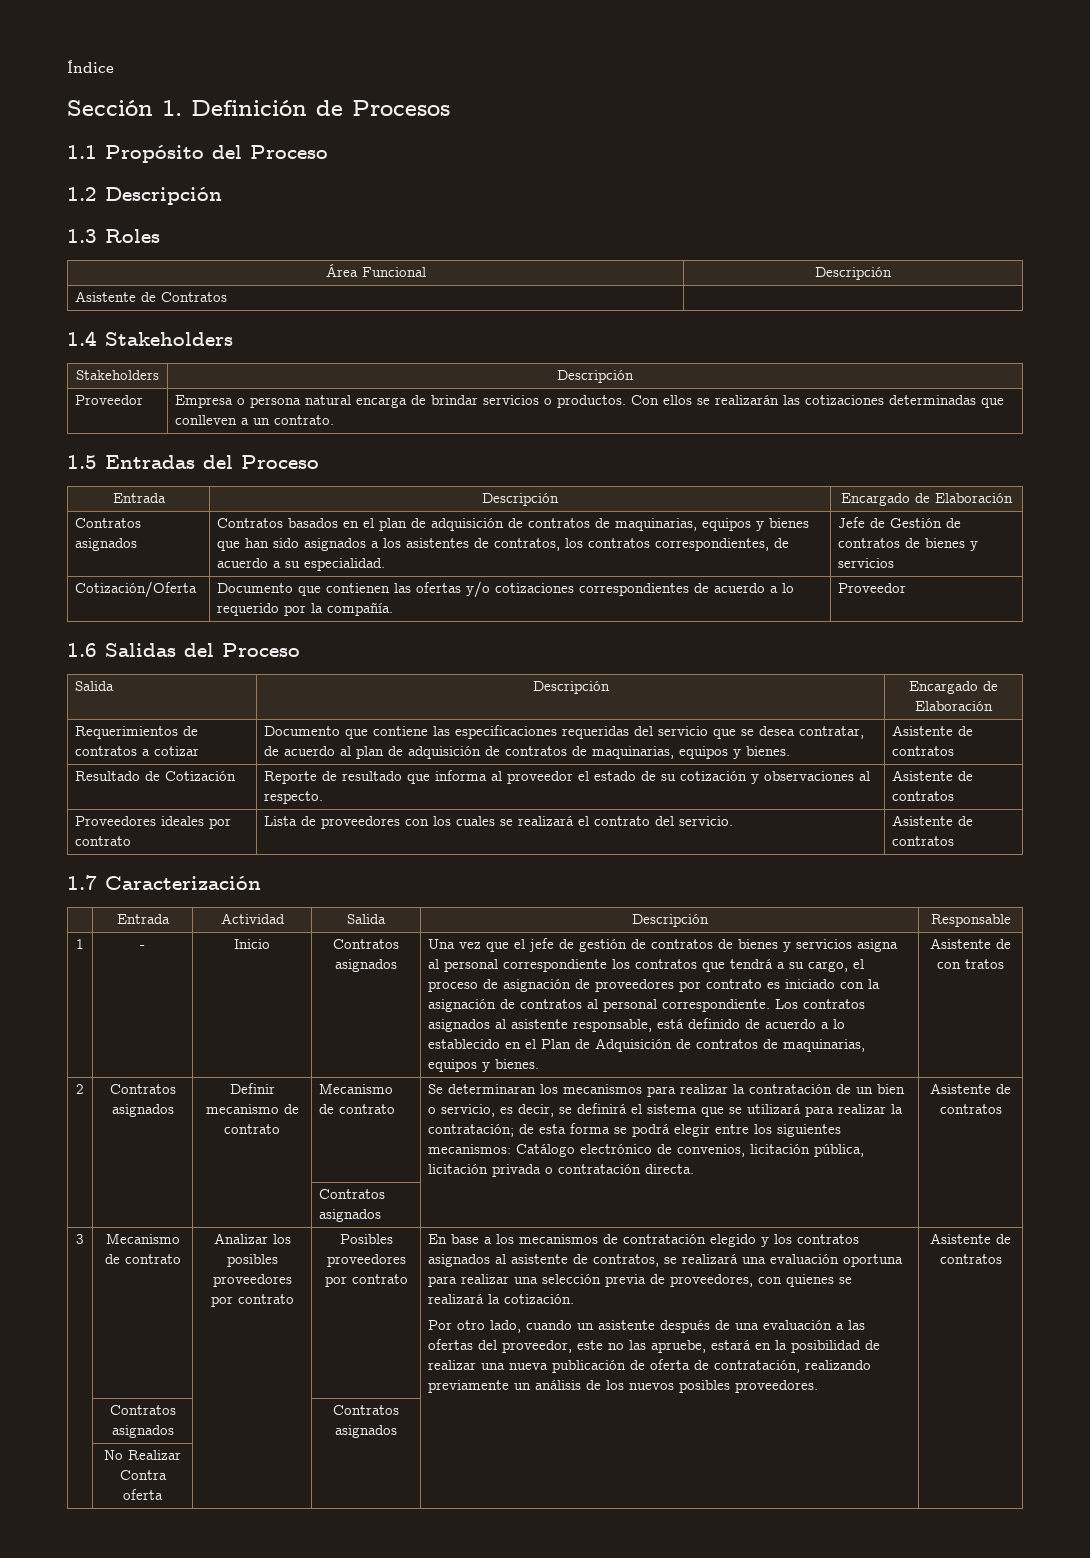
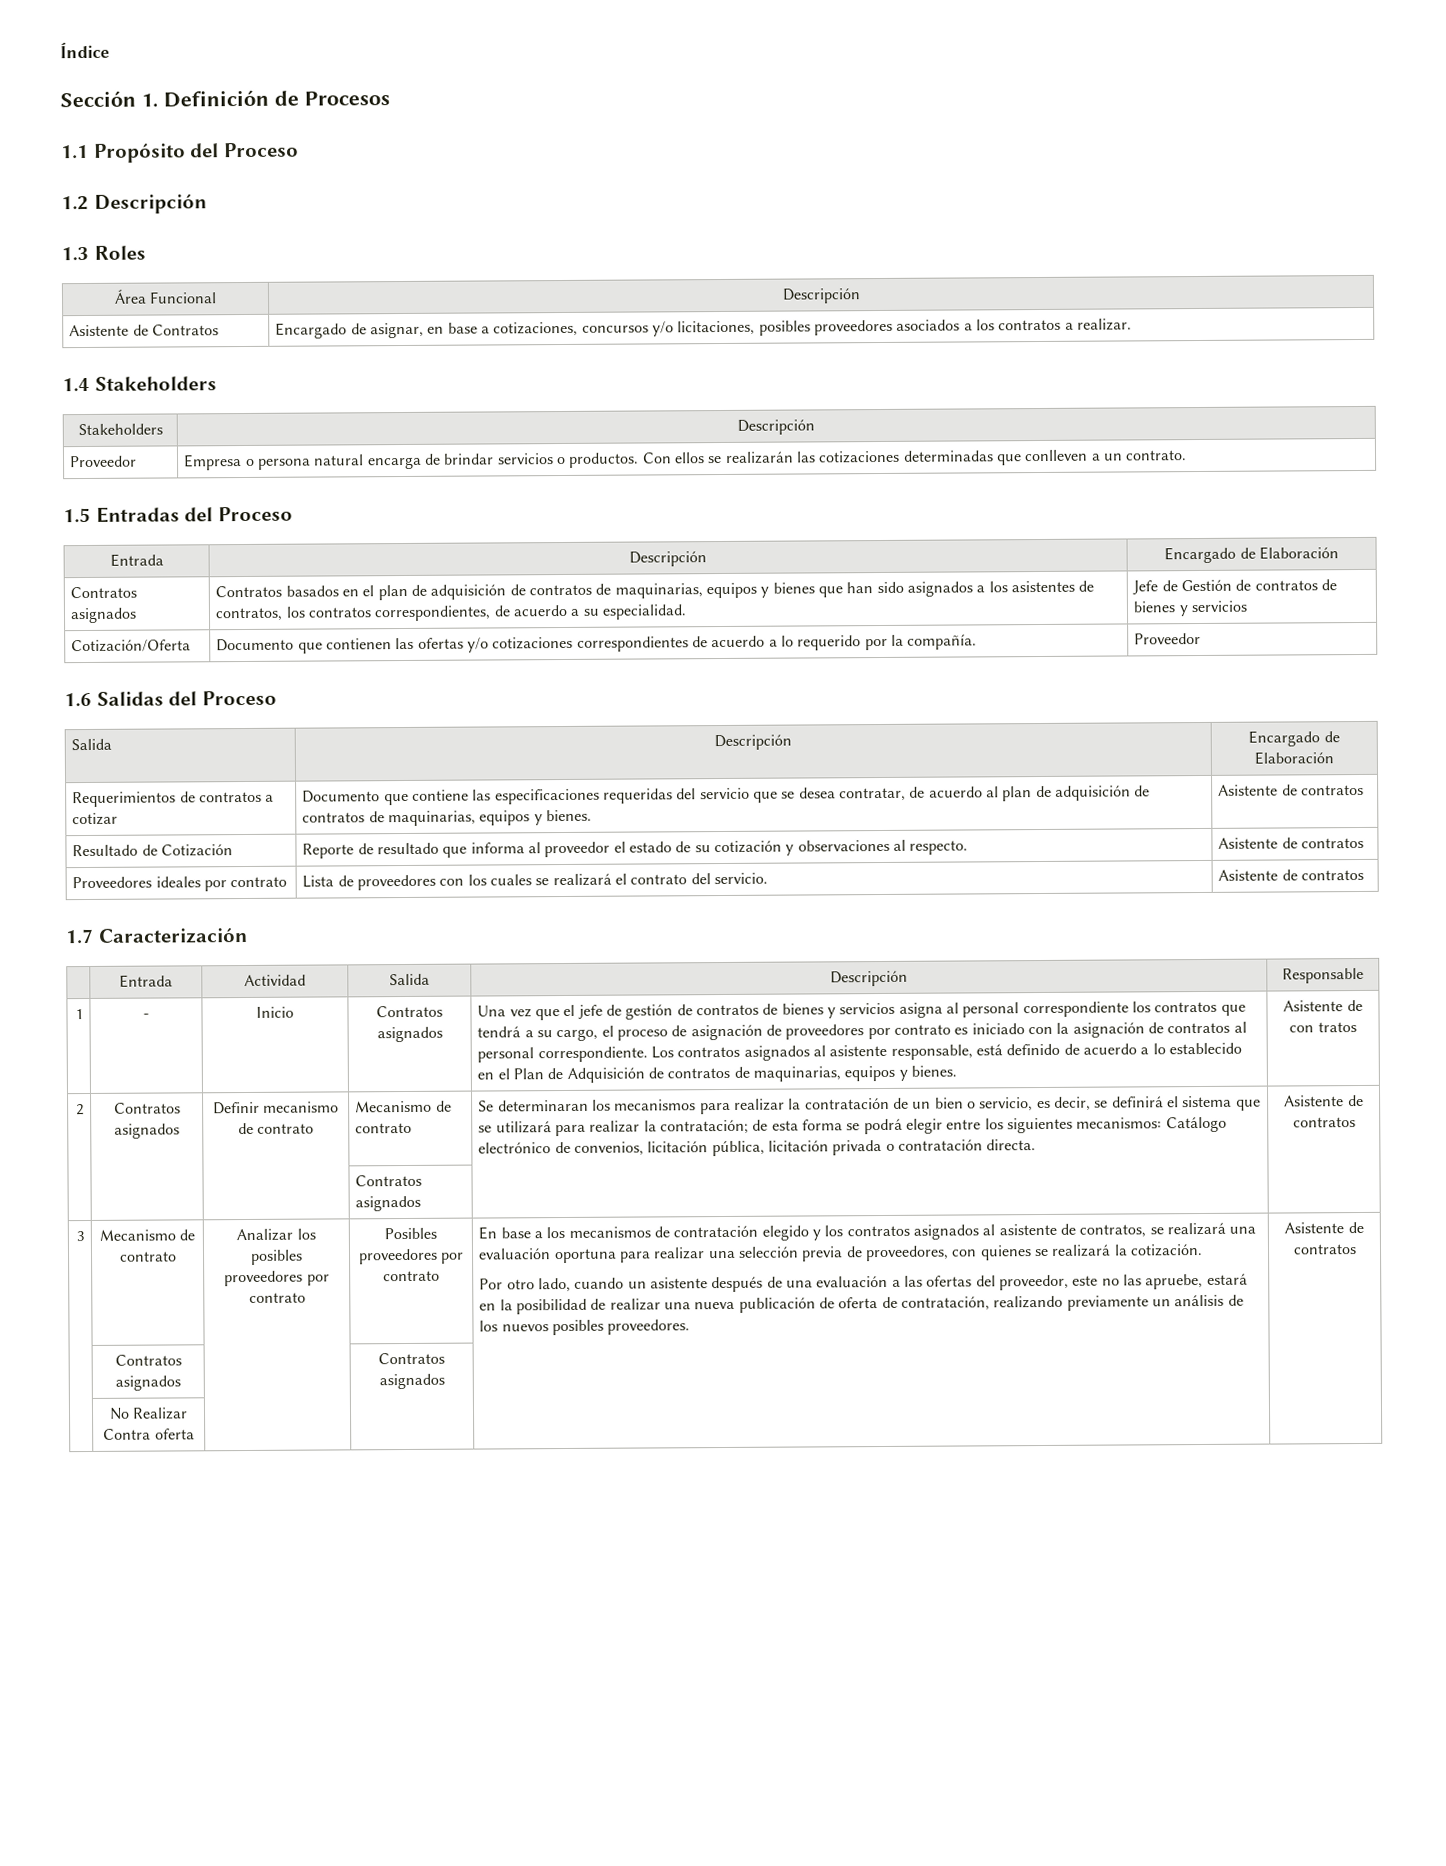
(228, 297) none -> [275,318,1132,339] Encargado de asignar, en base a cotizaciones, concursos y/o licitaciones, posibles proveedores asociados a los contratos a realizar.

